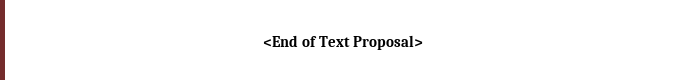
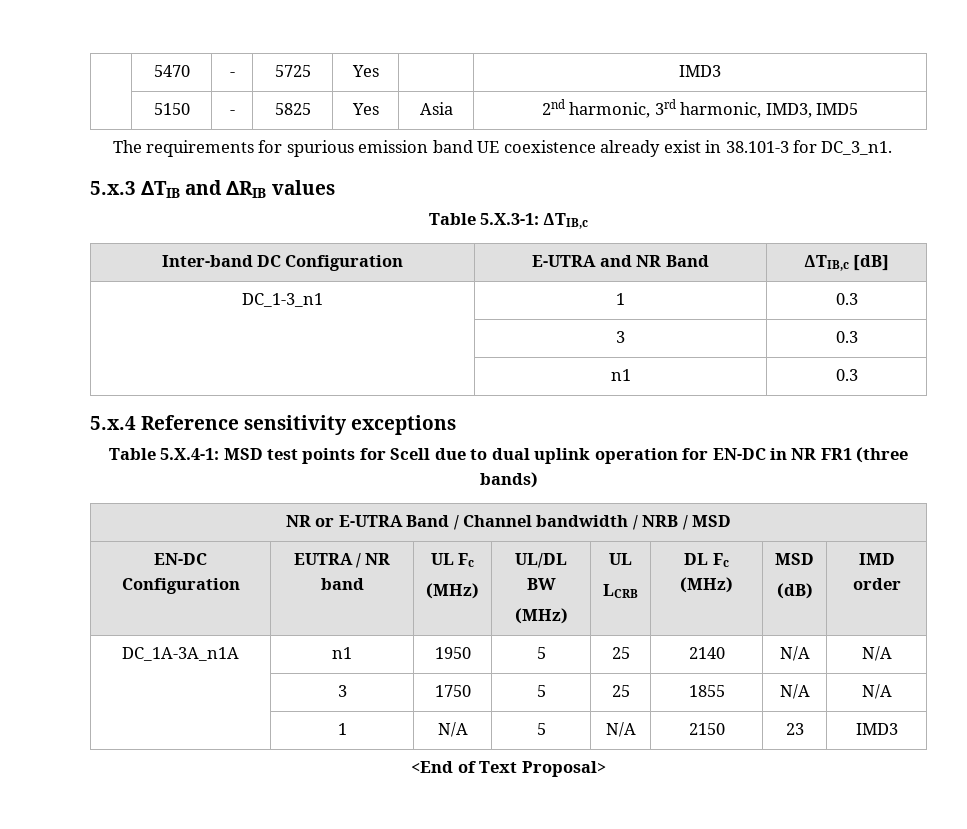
(263, 41) none -> [153,65,190,77] [229,72,235,77] [274,65,311,77] [351,65,379,77] [679,65,721,77] [153,103,190,115] [229,110,235,115] [274,103,311,115] [351,103,379,115] [419,102,453,115] [541,99,859,118] [112,140,893,157] [90,180,335,198] [428,213,589,229] [161,255,404,271] [532,255,709,267] [803,255,890,271] [242,293,323,307] [616,293,625,305] [835,293,858,305] [616,331,625,343] [835,331,858,343] [610,369,631,381] [835,369,858,381] [90,415,457,435] [108,447,909,464] [479,472,538,488] [285,515,732,530] [154,553,207,565] [121,578,240,594] [293,553,391,568] [320,578,364,590] [430,553,475,567] [426,583,479,599] [515,553,567,568] [526,578,556,590] [514,608,568,624] [609,553,632,565] [603,584,638,598] [684,553,729,567] [680,577,733,593] [775,553,814,565] [776,583,813,599] [858,553,895,565] [852,578,901,590] [122,647,239,661] [332,647,352,659] [434,647,471,659] [536,647,546,659] [611,647,630,659] [688,647,725,659] [779,646,810,661] [861,646,892,661] [337,685,347,697] [434,685,471,697] [536,685,546,697] [611,685,630,697] [688,685,725,697] [779,684,810,699] [861,684,892,699] [337,723,347,735] [437,722,468,737] [536,723,546,735] [605,722,636,737] [688,723,725,735] [785,723,804,735] [855,723,898,735] | 5470 | - | 5725 | Yes | | IMD3 // | 5150 | - | 5825 | Yes | Asia | 2nd harmonic, 3rd harmonic, IMD3, IMD5 // The requirements for spurious emission band UE coexistence already exist in 38.101-3 for DC_3_n1. // 5.x.3 ∆TIB and ∆RIB values // Table 5.X.3-1: ΔTIB,c // Inter-band DC Configuration | E-UTRA and NR Band | ΔTIB,c [dB] // DC_1-3_n1 | 1 | 0.3 // | 3 | 0.3 // | n1 | 0.3 // 5.x.4 Reference sensitivity exceptions // Table 5.X.4-1: MSD test points for Scell due to dual uplink operation for EN-DC in NR FR1 (three bands) // NR or E-UTRA Band / Channel bandwidth / NRB / MSD // EN-DC Configuration | EUTRA / NR band | UL Fc // (MHz) | UL/DL BW // (MHz) | UL // LCRB | DL Fc (MHz) | MSD // (dB) | IMD order // DC_1A-3A_n1A | n1 | 1950 | 5 | 25 | 2140 | N/A | N/A // | 3 | 1750 | 5 | 25 | 1855 | N/A | N/A // | 1 | N/A | 5 | N/A | 2150 | 23 | IMD3 //

